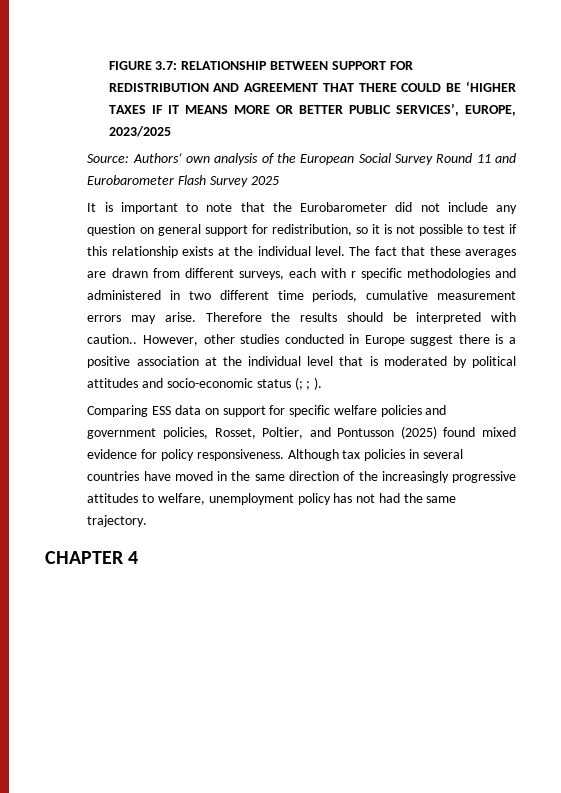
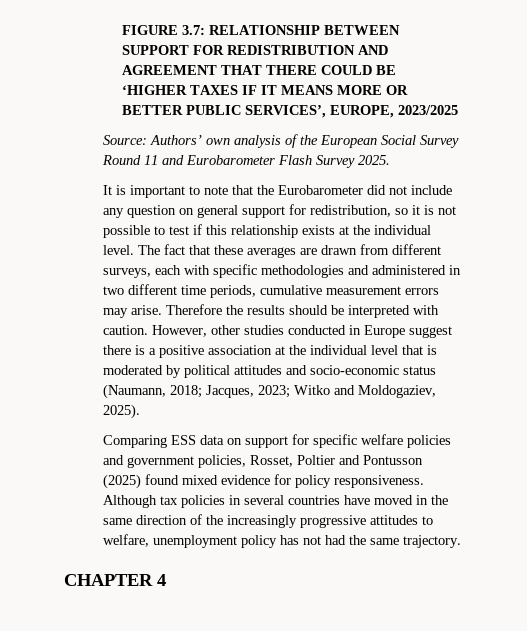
[250,176,279,185] 2025 -> [357,155,390,165] 2025.
[350,271,356,278] r -> (210, 270) none
[87,334,138,344] caution.. -> [102,325,148,335] caution.
[294,377,323,390] (; ; ). -> [102,384,436,399] [102,404,140,419] (Naumann, 2018; Jacques, 2023; Witko and Moldogaziev, 2025).
[262,427,304,439] Poltier, -> [296,455,335,465] Poltier

